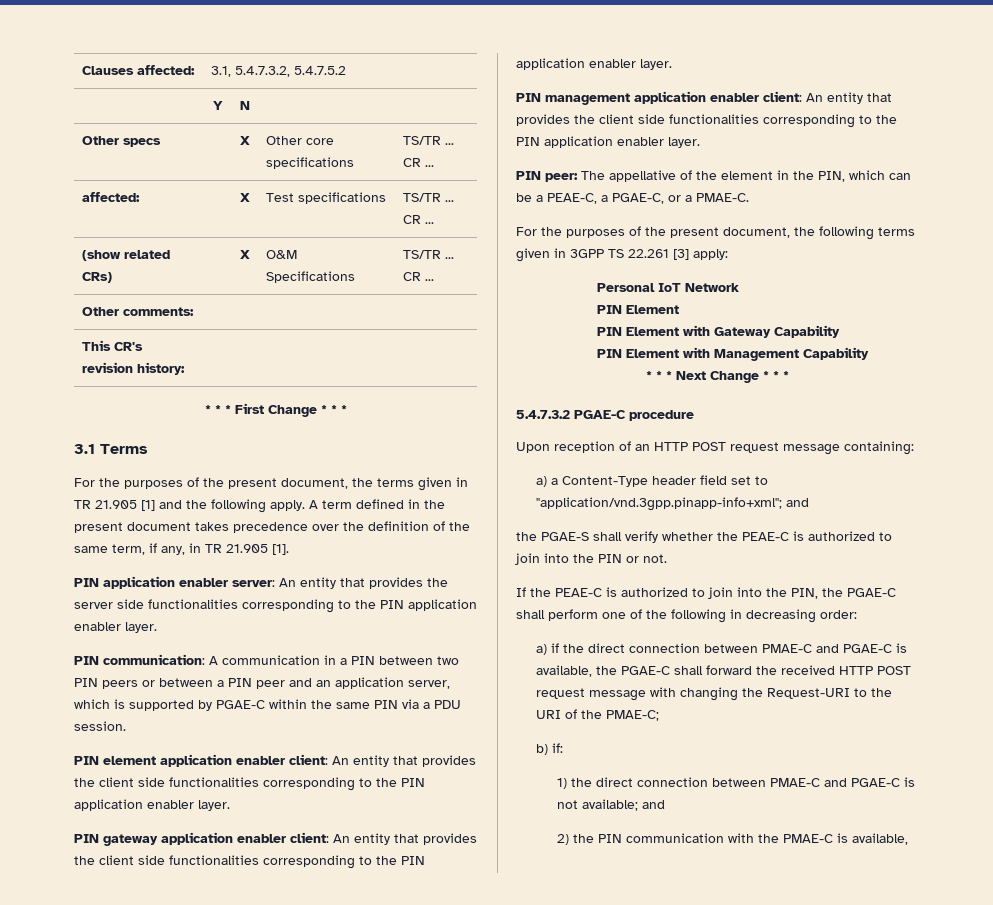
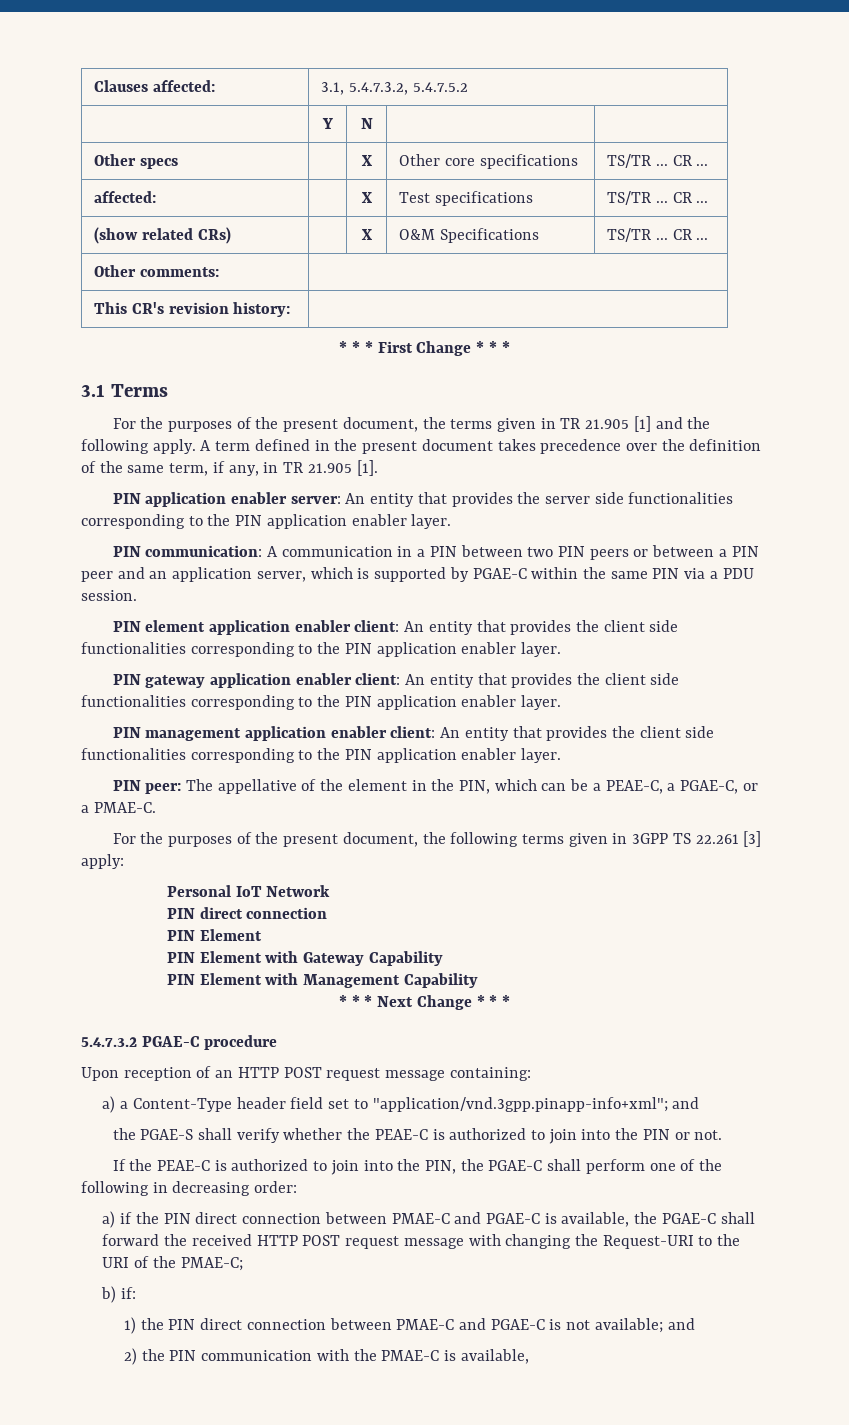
(740, 287) none -> [166,907,328,919] // PIN direct connection
(585, 648) none -> [163,1213,191,1224] PIN
(592, 782) none -> [168,1319,196,1330] PIN

